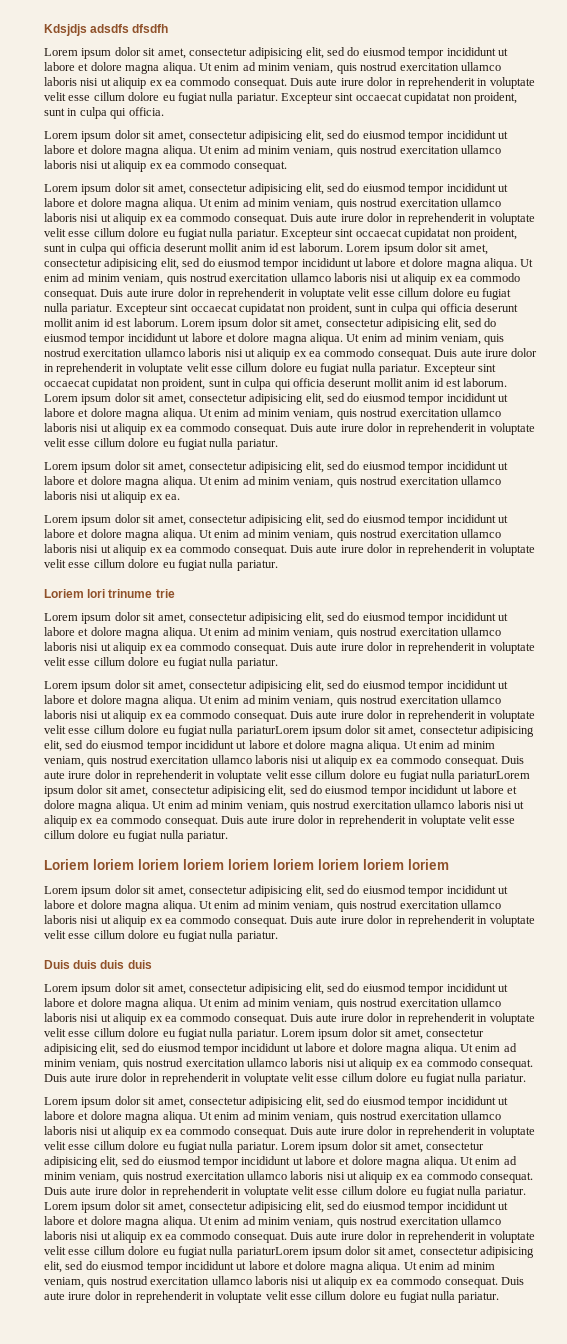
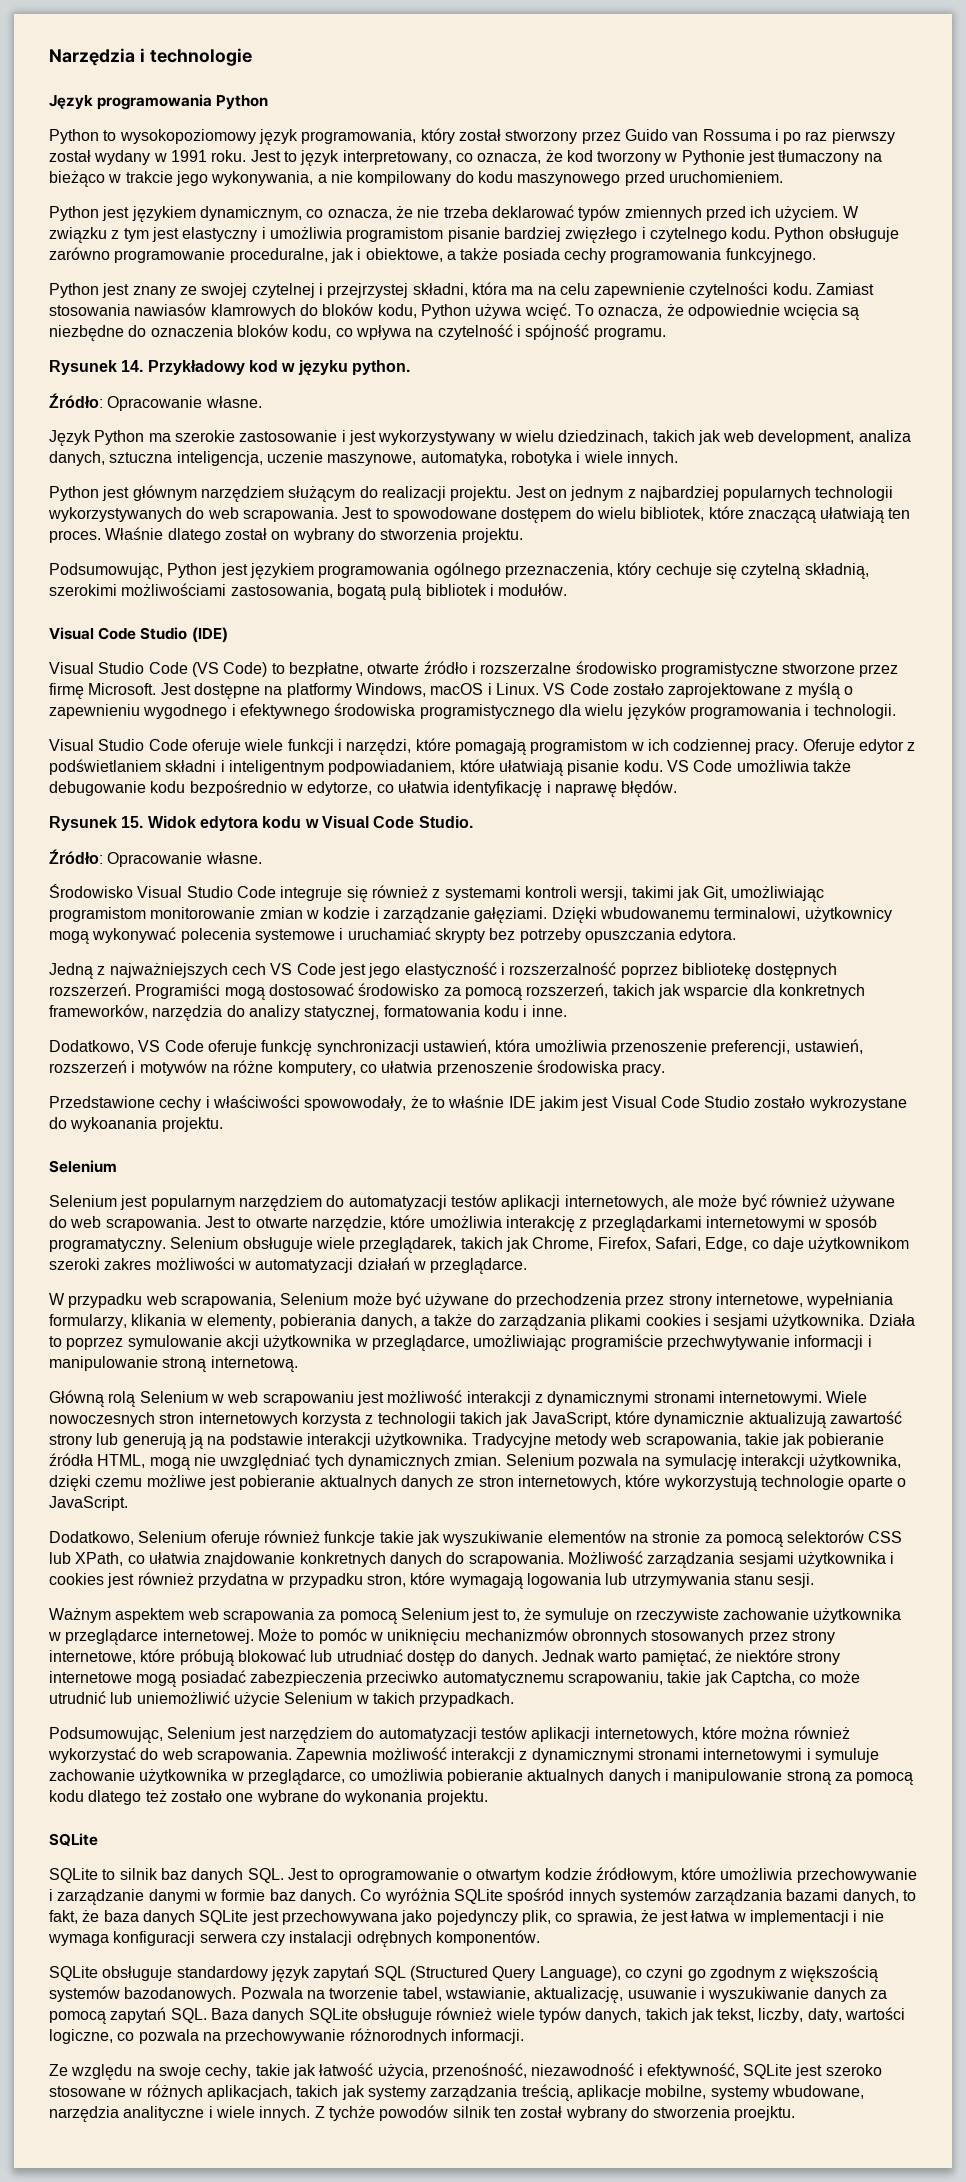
[44,24,169,36] [44,47,508,59] [44,62,501,74] [44,77,535,89] [44,92,517,104] [44,107,164,119] [44,130,508,142] [44,145,501,157] [44,160,287,172] [44,183,508,195] [44,198,501,210] [44,213,535,225] [44,228,517,240] [44,243,488,255] [44,258,534,270] [44,273,521,285] [44,288,512,300] [44,303,518,315] [44,318,497,330] [44,333,505,345] [44,348,538,360] [44,363,496,375] [44,378,508,390] [44,393,508,405] [44,408,501,420] [44,423,535,435] [44,438,278,450] [44,461,508,473] [44,476,501,488] [44,491,180,503] [44,514,508,526] [44,529,501,541] [44,544,535,556] [44,559,278,571] [44,589,175,598] [44,612,508,624] [44,627,501,639] [44,642,535,654] [44,657,278,669] [44,680,508,692] [44,695,501,707] [44,710,535,722] [44,725,534,737] [44,740,495,752] [44,755,524,767] [44,770,531,782] [44,785,518,797] [44,800,525,812] [44,815,516,827] [44,830,228,842] [44,859,449,870] [44,885,508,897] [44,900,501,912] [44,915,535,927] [44,930,278,942] [44,960,152,969] [44,983,508,995] [44,998,501,1010] [44,1013,535,1025] [44,1028,484,1040] [44,1043,517,1055] [44,1058,533,1070] [44,1073,526,1085] [44,1096,508,1108] [44,1111,501,1123] [44,1126,535,1138] [44,1141,484,1153] [44,1156,517,1168] [44,1171,533,1183] [44,1186,526,1198] [44,1201,508,1213] [44,1216,501,1228] [44,1231,535,1243] [44,1246,534,1258] [44,1261,495,1273] [44,1276,524,1288] [44,1291,500,1303] Kdsjdjs adsdfs dfsdfh // Lorem ipsum dolor sit amet, consectetur adipisicing elit, sed do eiusmod tempor incididunt ut labore et dolore magna aliqua. Ut enim ad minim veniam, quis nostrud exercitation ullamco laboris nisi ut aliquip ex ea commodo consequat. Duis aute irure dolor in reprehenderit in voluptate velit esse cillum dolore eu fugiat nulla pariatur. Excepteur sint occaecat cupidatat non proident, sunt in culpa qui officia. // Lorem ipsum dolor sit amet, consectetur adipisicing elit, sed do eiusmod tempor incididunt ut labore et dolore magna aliqua. Ut enim ad minim veniam, quis nostrud exercitation ullamco laboris nisi ut aliquip ex ea commodo consequat. // Lorem ipsum dolor sit amet, consectetur adipisicing elit, sed do eiusmod tempor incididunt ut labore et dolore magna aliqua. Ut enim ad minim veniam, quis nostrud exercitation ullamco laboris nisi ut aliquip ex ea commodo consequat. Duis aute irure dolor in reprehenderit in voluptate velit esse cillum dolore eu fugiat nulla pariatur. Excepteur sint occaecat cupidatat non proident, sunt in culpa qui officia deserunt mollit anim id est laborum. Lorem ipsum dolor sit amet, consectetur adipisicing elit, sed do eiusmod tempor incididunt ut labore et dolore magna aliqua. Ut enim ad minim veniam, quis nostrud exercitation ullamco laboris nisi ut aliquip ex ea commodo consequat. Duis aute irure dolor in reprehenderit in voluptate velit esse cillum dolore eu fugiat nulla pariatur. Excepteur sint occaecat cupidatat non proident, sunt in culpa qui officia deserunt mollit anim id est laborum. Lorem ipsum dolor sit amet, consectetur adipisicing elit, sed do eiusmod tempor incididunt ut labore et dolore magna aliqua. Ut enim ad minim veniam, quis nostrud exercitation ullamco laboris nisi ut aliquip ex ea commodo consequat. Duis aute irure dolor in reprehenderit in voluptate velit esse cillum dolore eu fugiat nulla pariatur. Excepteur sint occaecat cupidatat non proident, sunt in culpa qui officia deserunt mollit anim id est laborum. Lorem ipsum dolor sit amet, consectetur adipisicing elit, sed do eiusmod tempor incididunt ut labore et dolore magna aliqua. Ut enim ad minim veniam, quis nostrud exercitation ullamco laboris nisi ut aliquip ex ea commodo consequat. Duis aute irure dolor in reprehenderit in voluptate velit esse cillum dolore eu fugiat nulla pariatur. // Lorem ipsum dolor sit amet, consectetur adipisicing elit, sed do eiusmod tempor incididunt ut labore et dolore magna aliqua. Ut enim ad minim veniam, quis nostrud exercitation ullamco laboris nisi ut aliquip ex ea. // Lorem ipsum dolor sit amet, consectetur adipisicing elit, sed do eiusmod tempor incididunt ut labore et dolore magna aliqua. Ut enim ad minim veniam, quis nostrud exercitation ullamco laboris nisi ut aliquip ex ea commodo consequat. Duis aute irure dolor in reprehenderit in voluptate velit esse cillum dolore eu fugiat nulla pariatur. // Loriem lori trinume trie // Lorem ipsum dolor sit amet, consectetur adipisicing elit, sed do eiusmod tempor incididunt ut labore et dolore magna aliqua. Ut enim ad minim veniam, quis nostrud exercitation ullamco laboris nisi ut aliquip ex ea commodo consequat. Duis aute irure dolor in reprehenderit in voluptate velit esse cillum dolore eu fugiat nulla pariatur. // Lorem ipsum dolor sit amet, consectetur adipisicing elit, sed do eiusmod tempor incididunt ut labore et dolore magna aliqua. Ut enim ad minim veniam, quis nostrud exercitation ullamco laboris nisi ut aliquip ex ea commodo consequat. Duis aute irure dolor in reprehenderit in voluptate velit esse cillum dolore eu fugiat nulla pariaturLorem ipsum dolor sit amet, consectetur adipisicing elit, sed do eiusmod tempor incididunt ut labore et dolore magna aliqua. Ut enim ad minim veniam, quis nostrud exercitation ullamco laboris nisi ut aliquip ex ea commodo consequat. Duis aute irure dolor in reprehenderit in voluptate velit esse cillum dolore eu fugiat nulla pariaturLorem ipsum dolor sit amet, consectetur adipisicing elit, sed do eiusmod tempor incididunt ut labore et dolore magna aliqua. Ut enim ad minim veniam, quis nostrud exercitation ullamco laboris nisi ut aliquip ex ea commodo consequat. Duis aute irure dolor in reprehenderit in voluptate velit esse cillum dolore eu fugiat nulla pariatur. // Loriem loriem loriem loriem loriem loriem loriem loriem loriem // Lorem ipsum dolor sit amet, consectetur adipisicing elit, sed do eiusmod tempor incididunt ut labore et dolore magna aliqua. Ut enim ad minim veniam, quis nostrud exercitation ullamco laboris nisi ut aliquip ex ea commodo consequat. Duis aute irure dolor in reprehenderit in voluptate velit esse cillum dolore eu fugiat nulla pariatur. // Duis duis duis duis // Lorem ipsum dolor sit amet, consectetur adipisicing elit, sed do eiusmod tempor incididunt ut labore et dolore magna aliqua. Ut enim ad minim veniam, quis nostrud exercitation ullamco laboris nisi ut aliquip ex ea commodo consequat. Duis aute irure dolor in reprehenderit in voluptate velit esse cillum dolore eu fugiat nulla pariatur. Lorem ipsum dolor sit amet, consectetur adipisicing elit, sed do eiusmod tempor incididunt ut labore et dolore magna aliqua. Ut enim ad minim veniam, quis nostrud exercitation ullamco laboris nisi ut aliquip ex ea commodo consequat. Duis aute irure dolor in reprehenderit in voluptate velit esse cillum dolore eu fugiat nulla pariatur. // Lorem ipsum dolor sit amet, consectetur adipisicing elit, sed do eiusmod tempor incididunt ut labore et dolore magna aliqua. Ut enim ad minim veniam, quis nostrud exercitation ullamco laboris nisi ut aliquip ex ea commodo consequat. Duis aute irure dolor in reprehenderit in voluptate velit esse cillum dolore eu fugiat nulla pariatur. Lorem ipsum dolor sit amet, consectetur adipisicing elit, sed do eiusmod tempor incididunt ut labore et dolore magna aliqua. Ut enim ad minim veniam, quis nostrud exercitation ullamco laboris nisi ut aliquip ex ea commodo consequat. Duis aute irure dolor in reprehenderit in voluptate velit esse cillum dolore eu fugiat nulla pariatur. Lorem ipsum dolor sit amet, consectetur adipisicing elit, sed do eiusmod tempor incididunt ut labore et dolore magna aliqua. Ut enim ad minim veniam, quis nostrud exercitation ullamco laboris nisi ut aliquip ex ea commodo consequat. Duis aute irure dolor in reprehenderit in voluptate velit esse cillum dolore eu fugiat nulla pariaturLorem ipsum dolor sit amet, consectetur adipisicing elit, sed do eiusmod tempor incididunt ut labore et dolore magna aliqua. Ut enim ad minim veniam, quis nostrud exercitation ullamco laboris nisi ut aliquip ex ea commodo consequat. Duis aute irure dolor in reprehenderit in voluptate velit esse cillum dolore eu fugiat nulla pariatur. -> [49,48,252,66] [49,94,269,110] [49,128,895,145] [49,150,882,166] [49,171,783,187] [49,205,859,222] [49,227,899,243] [49,247,816,263] [49,282,875,298] [49,303,860,320] [49,324,666,341] [49,360,410,376] [49,393,262,411] [49,430,911,446] [49,451,678,466] [49,485,894,502] [48,506,911,523] [49,527,523,543] [49,562,869,579] [49,583,568,600] [49,627,228,643] [49,661,899,677] [49,682,854,699] [49,703,896,720] [49,738,916,755] [49,759,851,776] [49,780,678,797] [49,816,473,831] [49,849,262,867] [49,884,825,902] [49,907,892,923] [49,927,737,944] [49,962,838,979] [49,983,865,1000] [49,1004,567,1021] [49,1039,863,1056] [49,1060,666,1076] [49,1095,907,1111] [49,1117,223,1132] [49,1160,117,1173] [49,1194,896,1211] [49,1215,878,1232] [49,1237,910,1253] [49,1257,528,1274] [49,1292,894,1308] [49,1314,915,1330] [49,1334,872,1351] [49,1356,298,1372] [49,1390,868,1407] [49,1411,902,1428] [49,1433,885,1449] [49,1453,902,1470] [49,1474,907,1491] [49,1496,128,1511] [49,1530,903,1547] [49,1551,895,1568] [49,1572,815,1589] [49,1608,902,1624] [48,1628,835,1645] [49,1649,841,1666] [49,1670,860,1687] [49,1691,515,1707] [49,1726,850,1743] [48,1747,879,1763] [49,1769,914,1785] [49,1790,488,1805] [49,1833,98,1846] [49,1867,917,1883] [49,1888,917,1905] [49,1910,884,1925] [48,1930,540,1947] [49,1965,879,1982] [49,1986,887,2003] [49,2007,906,2024] [49,2028,524,2044] [49,2063,882,2080] [49,2084,864,2101] [49,2105,796,2122] Narzędzia i technologie // Język programowania Python // Python to wysokopoziomowy język programowania, który został stworzony przez Guido van Rossuma i po raz pierwszy został wydany w 1991 roku. Jest to język interpretowany, co oznacza, że kod tworzony w Pythonie jest tłumaczony na bieżąco w trakcie jego wykonywania, a nie kompilowany do kodu maszynowego przed uruchomieniem. // Python jest językiem dynamicznym, co oznacza, że nie trzeba deklarować typów zmiennych przed ich użyciem. W związku z tym jest elastyczny i umożliwia programistom pisanie bardziej zwięzłego i czytelnego kodu. Python obsługuje zarówno programowanie proceduralne, jak i obiektowe, a także posiada cechy programowania funkcyjnego. // Python jest znany ze swojej czytelnej i przejrzystej składni, która ma na celu zapewnienie czytelności kodu. Zamiast stosowania nawiasów klamrowych do bloków kodu, Python używa wcięć. To oznacza, że odpowiednie wcięcia są niezbędne do oznaczenia bloków kodu, co wpływa na czytelność i spójność programu. // Rysunek 14. Przykładowy kod w języku python. // Źródło: Opracowanie własne. // Język Python ma szerokie zastosowanie i jest wykorzystywany w wielu dziedzinach, takich jak web development, analiza danych, sztuczna inteligencja, uczenie maszynowe, automatyka, robotyka i wiele innych. // Python jest głównym narzędziem służącym do realizacji projektu. Jest on jednym z najbardziej popularnych technologii wykorzystywanych do web scrapowania. Jest to spowodowane dostępem do wielu bibliotek, które znaczącą ułatwiają ten proces. Właśnie dlatego został on wybrany do stworzenia projektu. // Podsumowując, Python jest językiem programowania ogólnego przeznaczenia, który cechuje się czytelną składnią, szerokimi możliwościami zastosowania, bogatą pulą bibliotek i modułów. // Visual Code Studio (IDE) // Visual Studio Code (VS Code) to bezpłatne, otwarte źródło i rozszerzalne środowisko programistyczne stworzone przez firmę Microsoft. Jest dostępne na platformy Windows, macOS i Linux. VS Code zostało zaprojektowane z myślą o zapewnieniu wygodnego i efektywnego środowiska programistycznego dla wielu języków programowania i technologii. // Visual Studio Code oferuje wiele funkcji i narzędzi, które pomagają programistom w ich codziennej pracy. Oferuje edytor z podświetlaniem składni i inteligentnym podpowiadaniem, które ułatwiają pisanie kodu. VS Code umożliwia także debugowanie kodu bezpośrednio w edytorze, co ułatwia identyfikację i naprawę błędów. // Rysunek 15. Widok edytora kodu w Visual Code Studio. // Źródło: Opracowanie własne. // Środowisko Visual Studio Code integruje się również z systemami kontroli wersji, takimi jak Git, umożliwiając programistom monitorowanie zmian w kodzie i zarządzanie gałęziami. Dzięki wbudowanemu terminalowi, użytkownicy mogą wykonywać polecenia systemowe i uruchamiać skrypty bez potrzeby opuszczania edytora. // Jedną z najważniejszych cech VS Code jest jego elastyczność i rozszerzalność poprzez bibliotekę dostępnych rozszerzeń. Programiści mogą dostosować środowisko za pomocą rozszerzeń, takich jak wsparcie dla konkretnych frameworków, narzędzia do analizy statycznej, formatowania kodu i inne. // Dodatkowo, VS Code oferuje funkcję synchronizacji ustawień, która umożliwia przenoszenie preferencji, ustawień, rozszerzeń i motywów na różne komputery, co ułatwia przenoszenie środowiska pracy. // Przedstawione cechy i właściwości spowowodały, że to właśnie IDE jakim jest Visual Code Studio zostało wykrozystane do wykoanania projektu. // Selenium // Selenium jest popularnym narzędziem do automatyzacji testów aplikacji internetowych, ale może być również używane do web scrapowania. Jest to otwarte narzędzie, które umożliwia interakcję z przeglądarkami internetowymi w sposób programatyczny. Selenium obsługuje wiele przeglądarek, takich jak Chrome, Firefox, Safari, Edge, co daje użytkownikom szeroki zakres możliwości w automatyzacji działań w przeglądarce. // W przypadku web scrapowania, Selenium może być używane do przechodzenia przez strony internetowe, wypełniania formularzy, klikania w elementy, pobierania danych, a także do zarządzania plikami cookies i sesjami użytkownika. Działa to poprzez symulowanie akcji użytkownika w przeglądarce, umożliwiając programiście przechwytywanie informacji i manipulowanie stroną internetową. // Główną rolą Selenium w web scrapowaniu jest możliwość interakcji z dynamicznymi stronami internetowymi. Wiele nowoczesnych stron internetowych korzysta z technologii takich jak JavaScript, które dynamicznie aktualizują zawartość strony lub generują ją na podstawie interakcji użytkownika. Tradycyjne metody web scrapowania, takie jak pobieranie źródła HTML, mogą nie uwzględniać tych dynamicznych zmian. Selenium pozwala na symulację interakcji użytkownika, dzięki czemu możliwe jest pobieranie aktualnych danych ze stron internetowych, które wykorzystują technologie oparte o JavaScript. // Dodatkowo, Selenium oferuje również funkcje takie jak wyszukiwanie elementów na stronie za pomocą selektorów CSS lub XPath, co ułatwia znajdowanie konkretnych danych do scrapowania. Możliwość zarządzania sesjami użytkownika i cookies jest również przydatna w przypadku stron, które wymagają logowania lub utrzymywania stanu sesji. // Ważnym aspektem web scrapowania za pomocą Selenium jest to, że symuluje on rzeczywiste zachowanie użytkownika w przeglądarce internetowej. Może to pomóc w uniknięciu mechanizmów obronnych stosowanych przez strony internetowe, które próbują blokować lub utrudniać dostęp do danych. Jednak warto pamiętać, że niektóre strony internetowe mogą posiadać zabezpieczenia przeciwko automatycznemu scrapowaniu, takie jak Captcha, co może utrudnić lub uniemożliwić użycie Selenium w takich przypadkach. // Podsumowując, Selenium jest narzędziem do automatyzacji testów aplikacji internetowych, które można również wykorzystać do web scrapowania. Zapewnia możliwość interakcji z dynamicznymi stronami internetowymi i symuluje zachowanie użytkownika w przeglądarce, co umożliwia pobieranie aktualnych danych i manipulowanie stroną za pomocą kodu dlatego też zostało one wybrane do wykonania projektu. // SQLite // SQLite to silnik baz danych SQL. Jest to oprogramowanie o otwartym kodzie źródłowym, które umożliwia przechowywanie i zarządzanie danymi w formie baz danych. Co wyróżnia SQLite spośród innych systemów zarządzania bazami danych, to fakt, że baza danych SQLite jest przechowywana jako pojedynczy plik, co sprawia, że jest łatwa w implementacji i nie wymaga konfiguracji serwera czy instalacji odrębnych komponentów. // SQLite obsługuje standardowy język zapytań SQL (Structured Query Language), co czyni go zgodnym z większością systemów bazodanowych. Pozwala na tworzenie tabel, wstawianie, aktualizację, usuwanie i wyszukiwanie danych za pomocą zapytań SQL. Baza danych SQLite obsługuje również wiele typów danych, takich jak tekst, liczby, daty, wartości logiczne, co pozwala na przechowywanie różnorodnych informacji. // Ze względu na swoje cechy, takie jak łatwość użycia, przenośność, niezawodność i efektywność, SQLite jest szeroko stosowane w różnych aplikacjach, takich jak systemy zarządzania treścią, aplikacje mobilne, systemy wbudowane, narzędzia analityczne i wiele innych. Z tychże powodów silnik ten został wybrany do stworzenia proejktu.

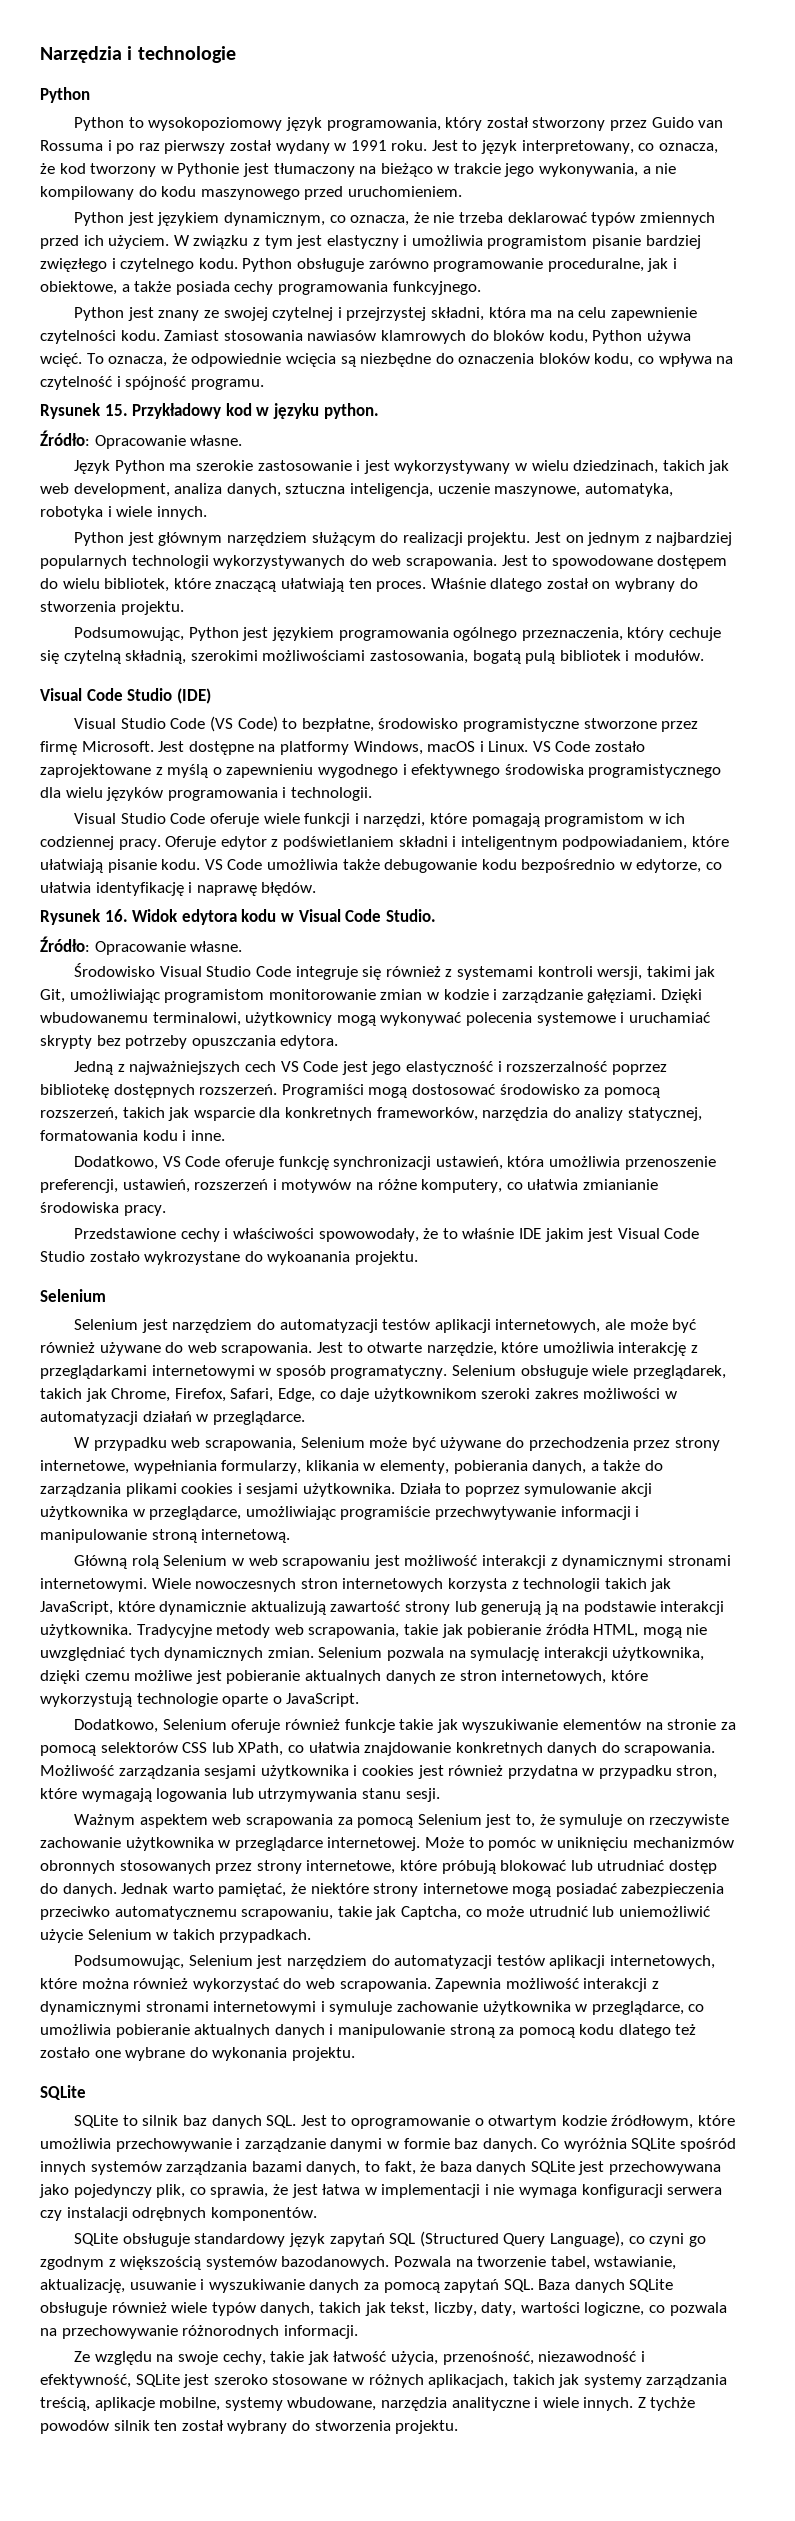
[49,94,213,110] Język programowania -> (236, 54) none
[121,360,144,372] 14. -> [104,404,128,416] 15.
[367,661,572,674] otwarte źródło i rozszerzalne -> (374, 725) none
[121,816,144,828] 15. -> [104,909,128,922] 16.
[436,1061,533,1076] przenoszenie -> [582,1179,658,1190] zmianianie
[150,1195,235,1210] popularnym -> (168, 1326) none
[734,2106,796,2121] proejktu. -> [395,2420,459,2434] projektu.

